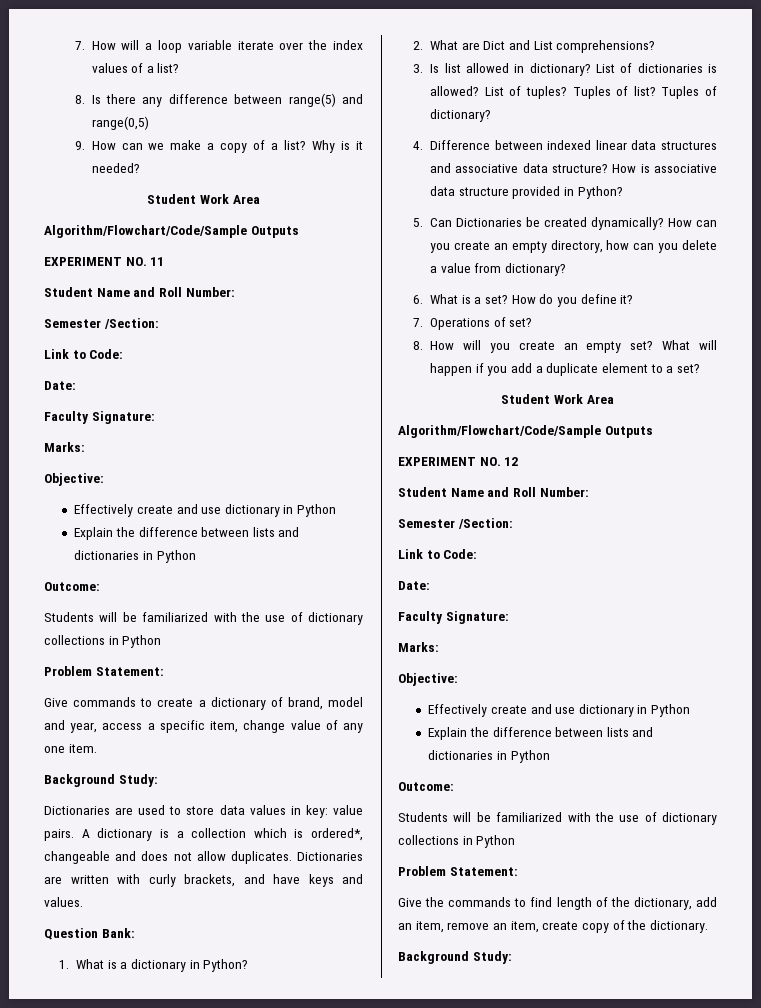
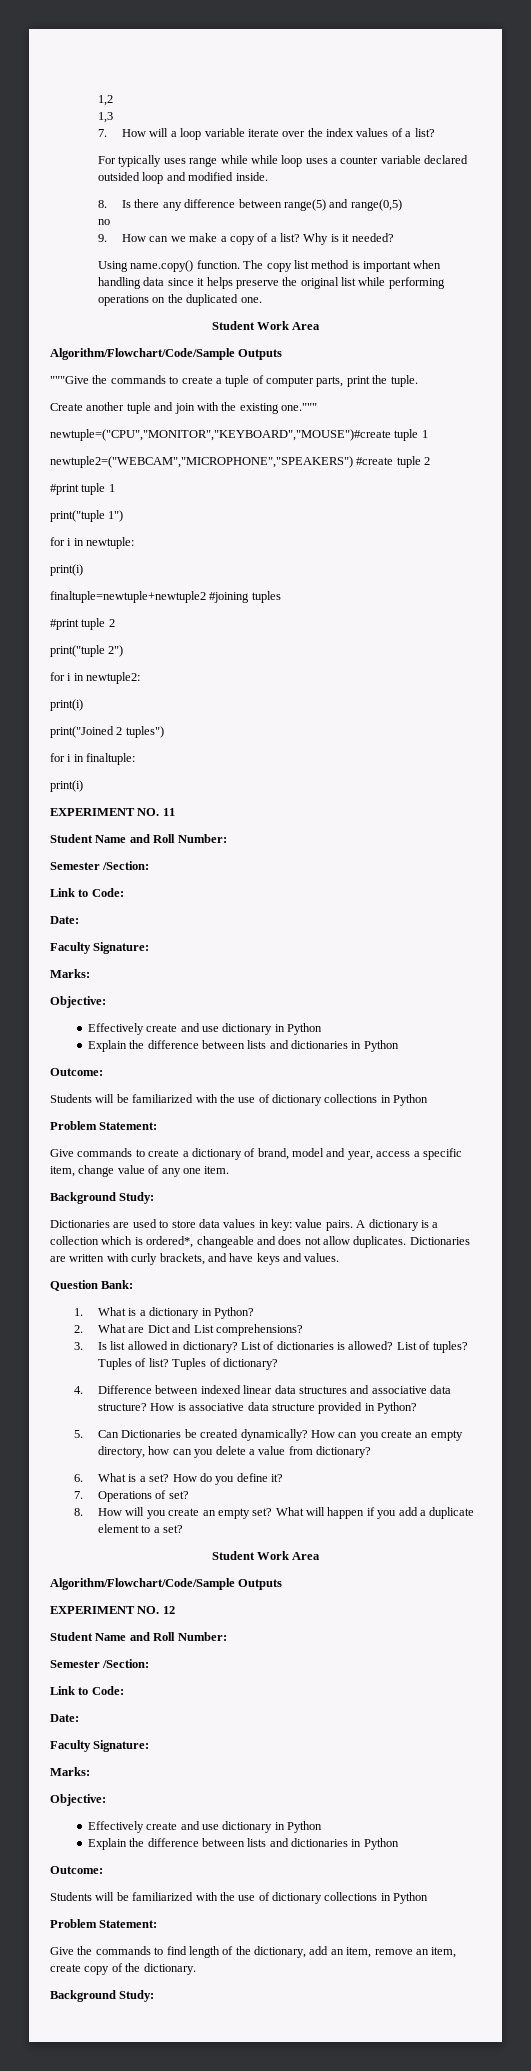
(74, 45) none -> [98,95,114,106] [98,112,114,123] 1,2 // 1,3 //
(180, 68) none -> [98,155,469,167] [98,172,268,184] // For typically uses range while while loop uses a counter variable declared outsided loop and modified inside.
(149, 123) none -> [98,219,111,225] // no
[147,194,260,204] [44,225,299,238] // Student Work Area // Algorithm/Flowchart/Code/Sample Outputs -> [98,260,442,272] [98,277,445,289] [98,294,262,306] [211,321,321,330] [50,348,283,360] [50,375,418,387] [50,402,317,414] [50,429,428,441] [50,456,431,468] [50,483,115,495] [50,510,124,522] [50,537,135,549] [50,564,83,576] [50,591,281,603] [50,618,115,630] [50,645,124,657] [50,672,141,684] [50,699,83,711] [50,726,164,738] [50,753,136,765] [50,780,83,792] // Using name.copy() function. The copy list method is important when handling data since it helps preserve the original list while performing operations on the duplicated one. // Student Work Area // Algorithm/Flowchart/Code/Sample Outputs // """Give the commands to create a tuple of computer parts, print the tuple. // Create another tuple and join with the existing one.""" // newtuple=("CPU","MONITOR","KEYBOARD","MOUSE")#create tuple 1 // newtuple2=("WEBCAM","MICROPHONE","SPEAKERS") #create tuple 2 // #print tuple 1 // print("tuple 1") // for i in newtuple: // print(i) // finaltuple=newtuple+newtuple2 #joining tuples // #print tuple 2 // print("tuple 2") // for i in newtuple2: // print(i) // print("Joined 2 tuples") // for i in finaltuple: // print(i)

